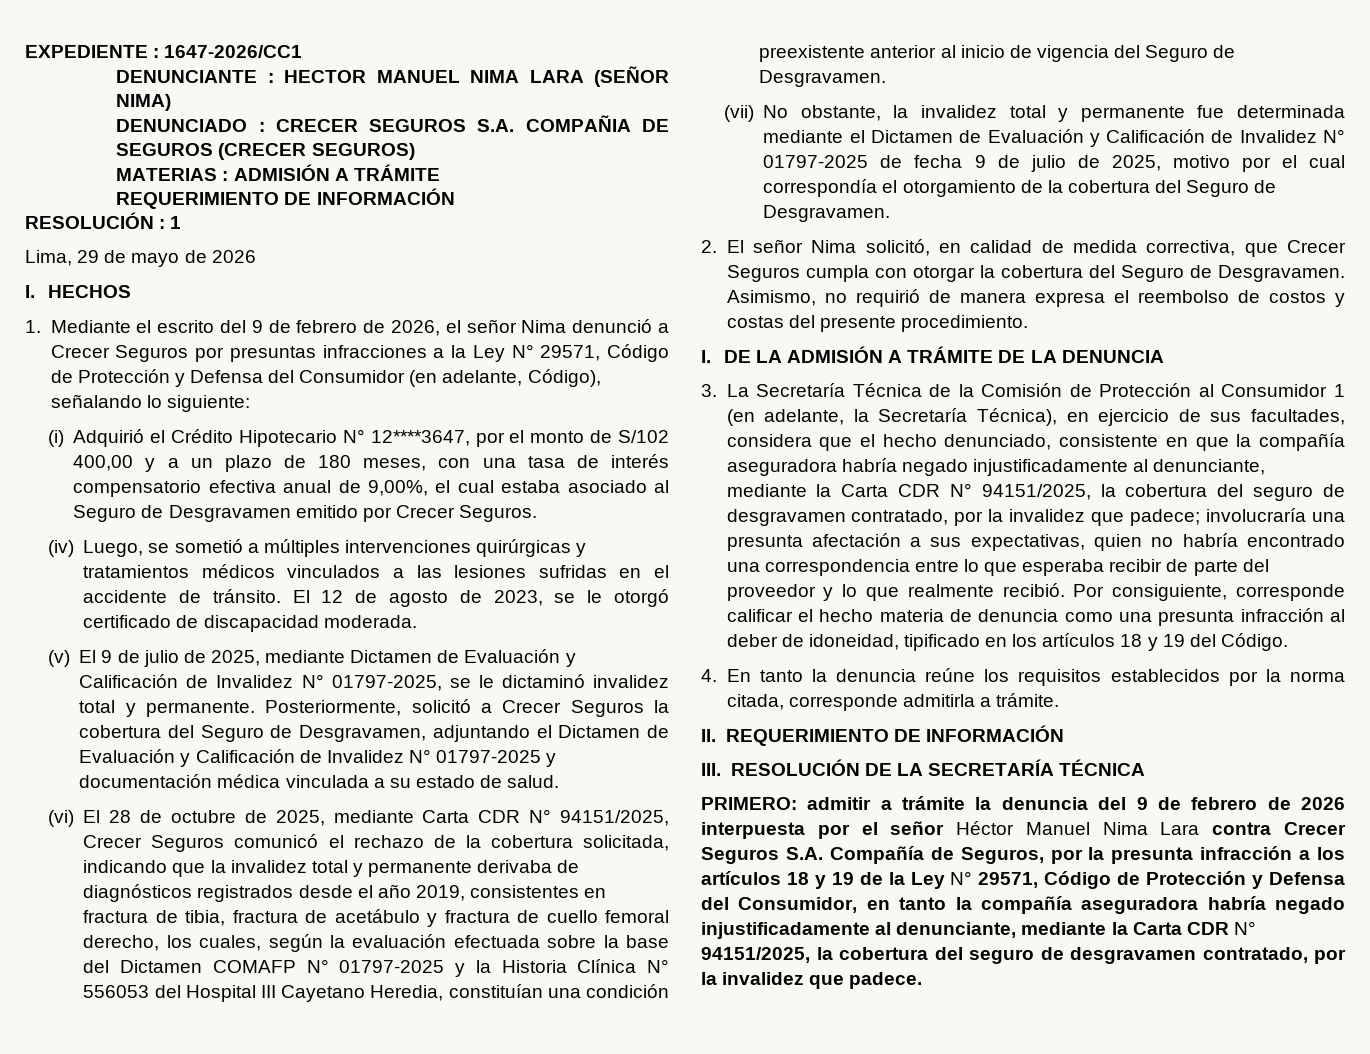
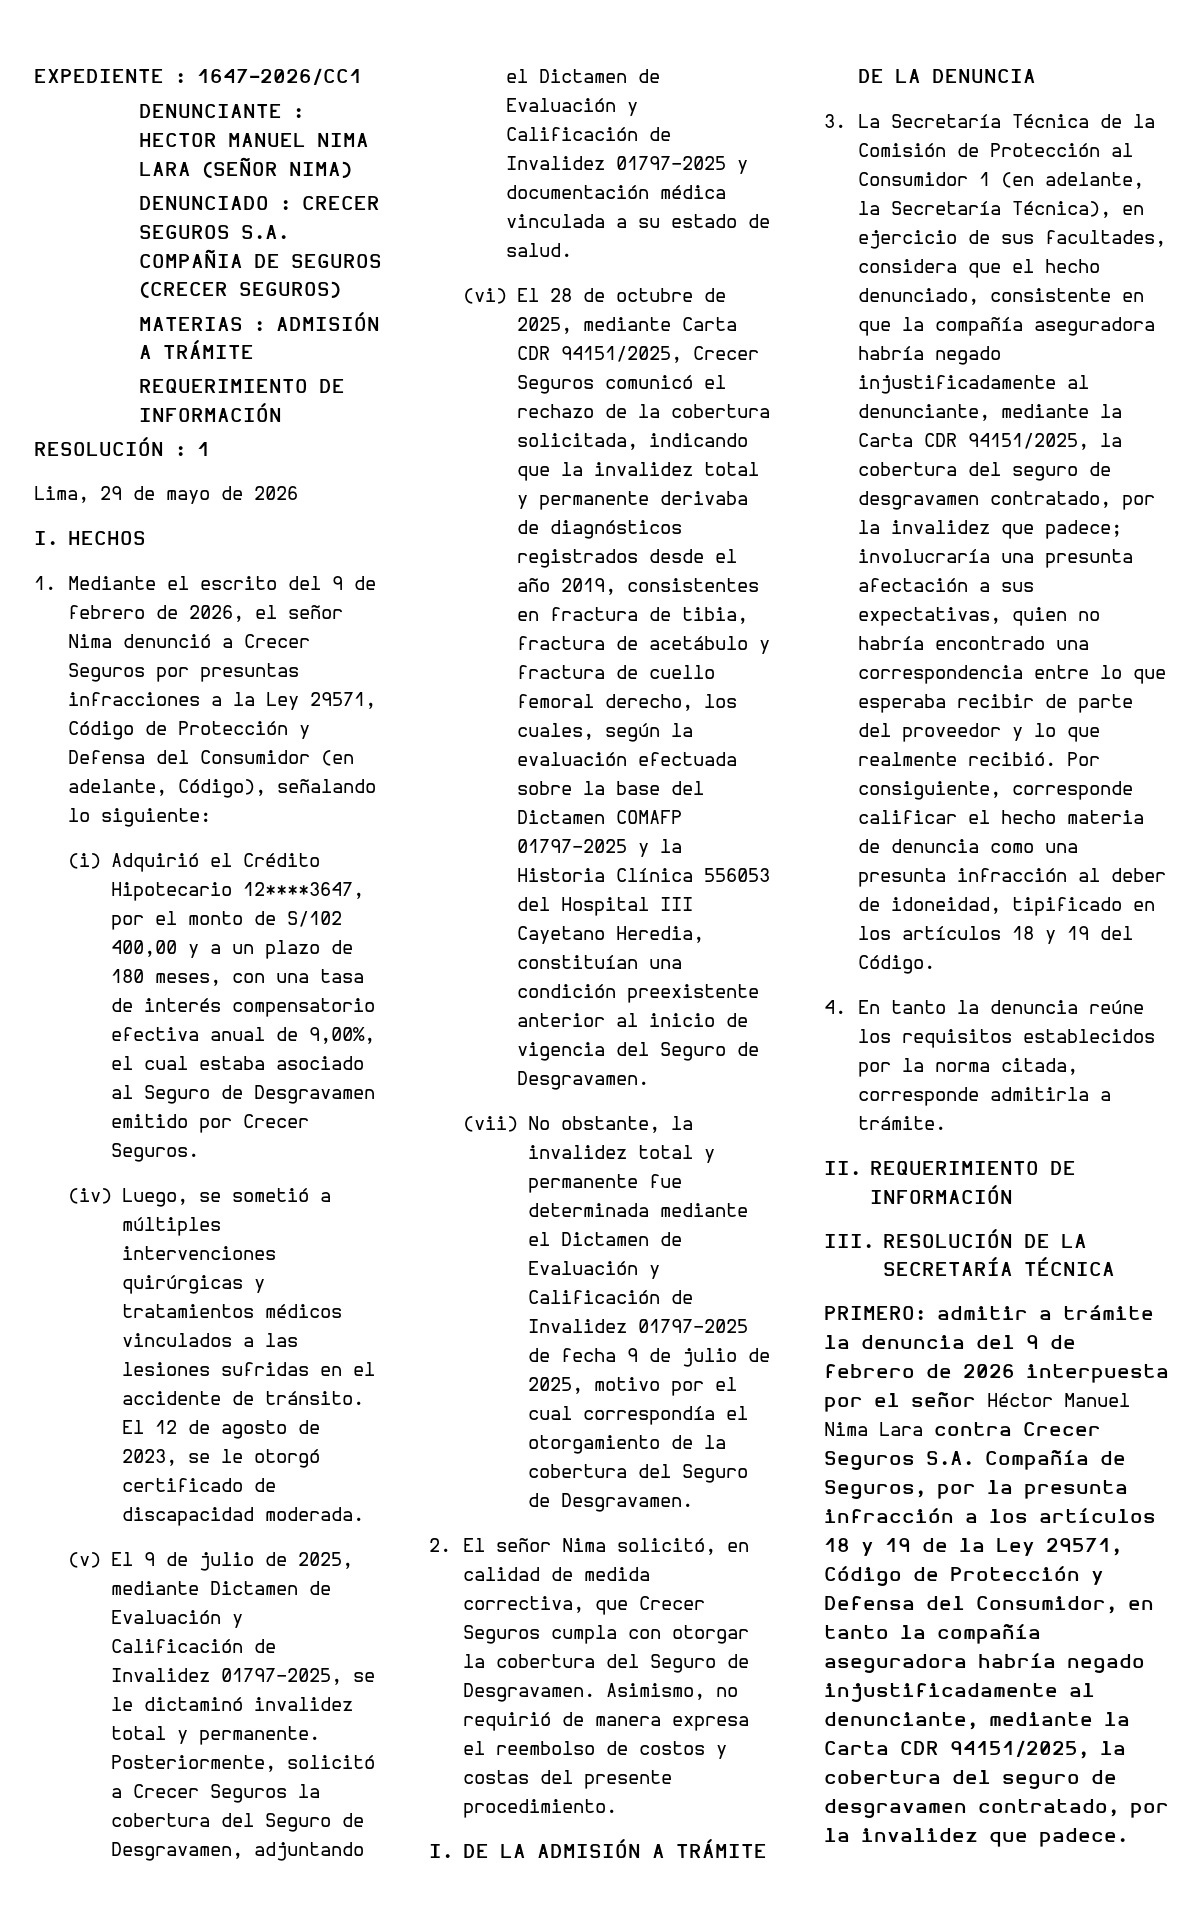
[511,344,534,358] N° -> (300, 701) none
[342,429,365,443] N° -> (232, 891) none
[301,674,324,688] N° -> (210, 1675) none
[408,749,431,763] N° -> (605, 163) none
[529,809,552,823] N° -> (550, 353) none
[306,959,329,973] N° -> (682, 817) none
[646,959,669,973] N° -> (693, 875) none
[1323,129,1345,143] N° -> (627, 1326) none
[949,483,972,497] N° -> (958, 440) none
[950,871,973,885] N° -> (1035, 1547) none
[1233,921,1256,935] N° -> (939, 1748) none

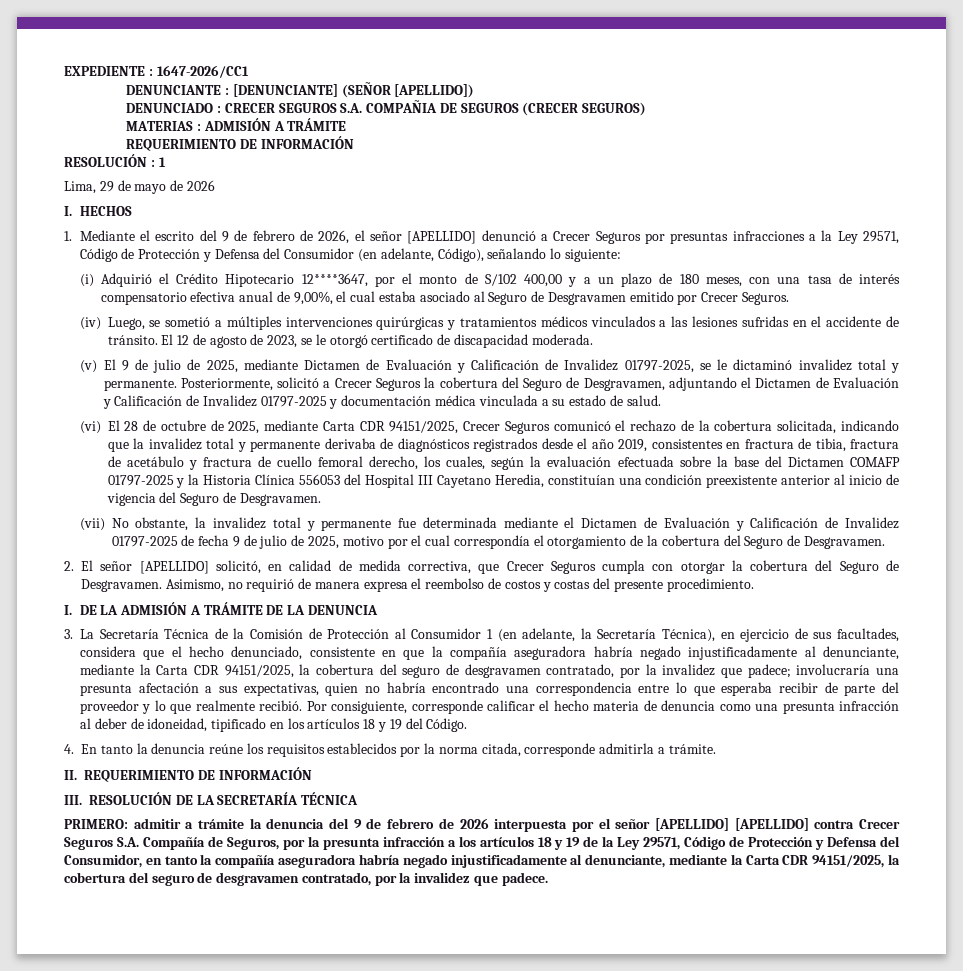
[139,133,369,147] [139,157,352,178] HECTOR MANUEL NIMA LARA (SEÑOR NIMA) -> [232,82,475,98] [DENUNCIANTE] (SEÑOR [APELLIDO])
[68,634,113,648] Nima -> [407,231,477,244] [APELLIDO]
[562,1538,607,1552] Nima -> [139,561,209,574] [APELLIDO]
[987,1393,1130,1407] [824,1422,923,1436] Héctor Manuel Nima Lara -> [654,818,809,831] [APELLIDO] [APELLIDO]

